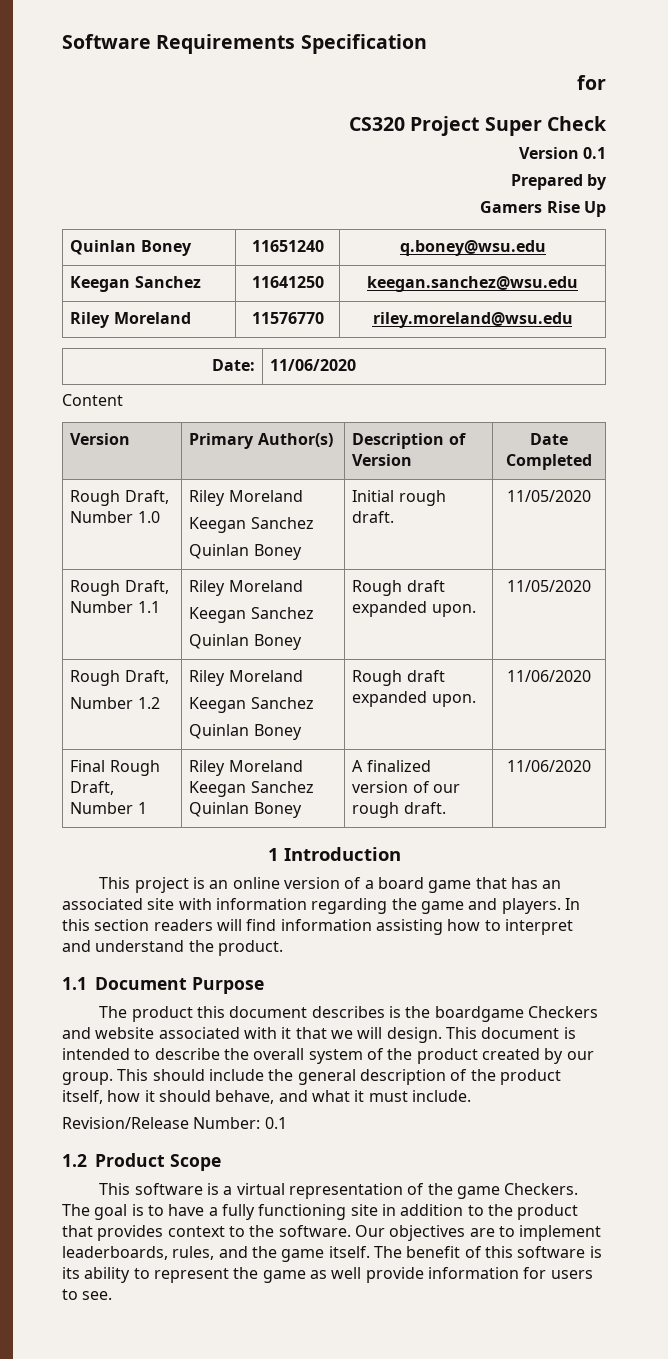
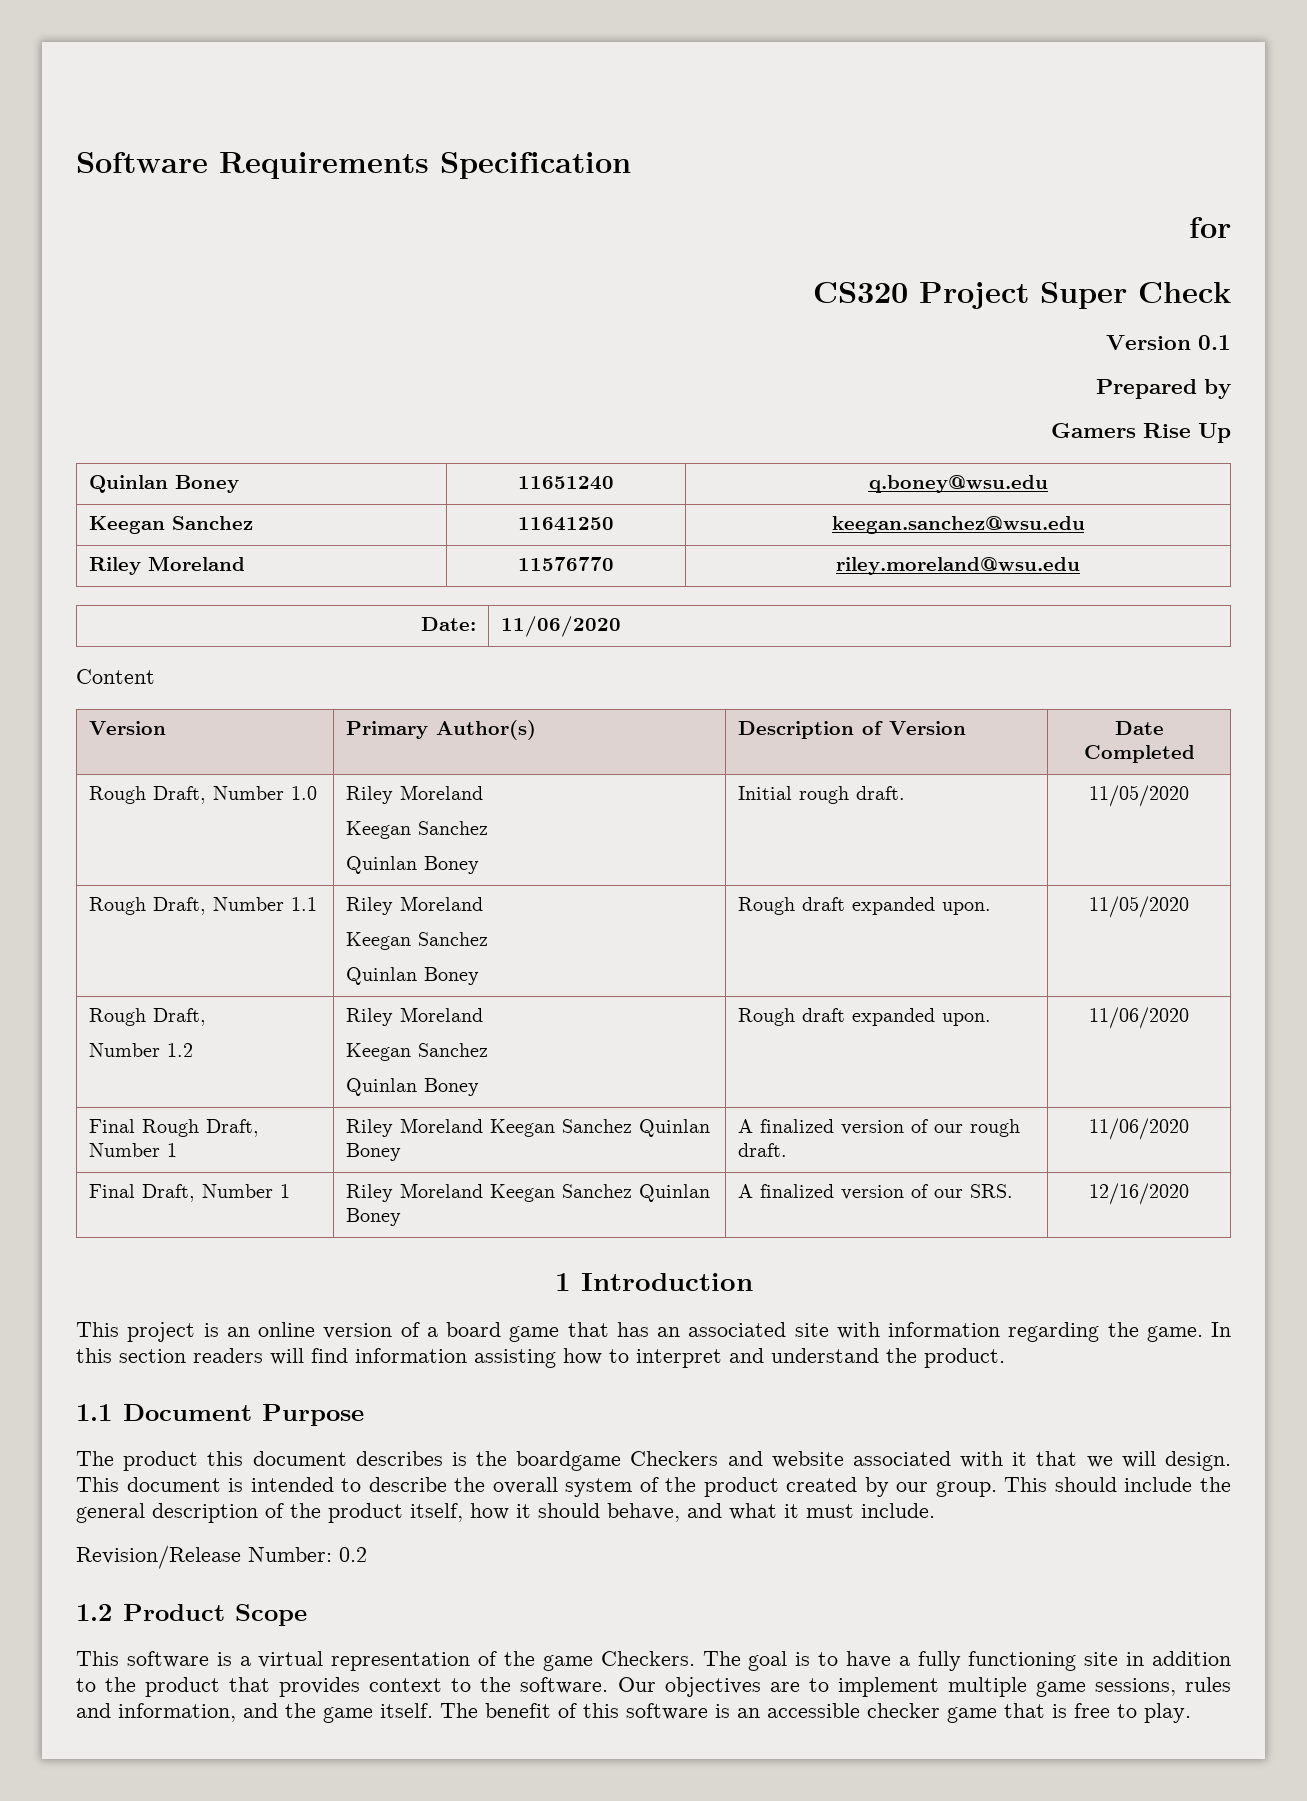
(591, 766) none -> [88,1184,290,1202] [345,1183,710,1202] [345,1208,401,1226] [737,1184,1013,1200] [1089,1183,1189,1205] // Final Draft, Number 1 | Riley Moreland Keegan Sanchez Quinlan Boney | A finalized version of our SRS. | 12/16/2020
[420,898,561,914] game and players. -> [1146,1326,1203,1342] game.
[264,1117,287,1129] 0.1 -> [339,1547,367,1562] 0.2
[62,1246,215,1260] leaderboards, rules, -> [947,1677,1231,1697] [76,1703,236,1722] multiple game sessions, rules and information,
[62,1267,593,1283] [62,1289,113,1300] its ability to represent the game as well provide information for users to see. -> [737,1703,1191,1723] an accessible checker game that is free to play.

